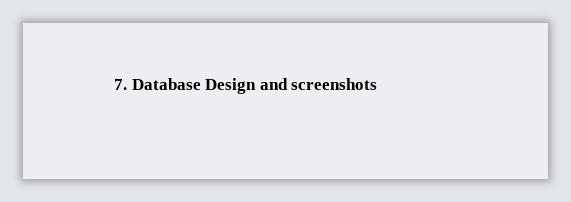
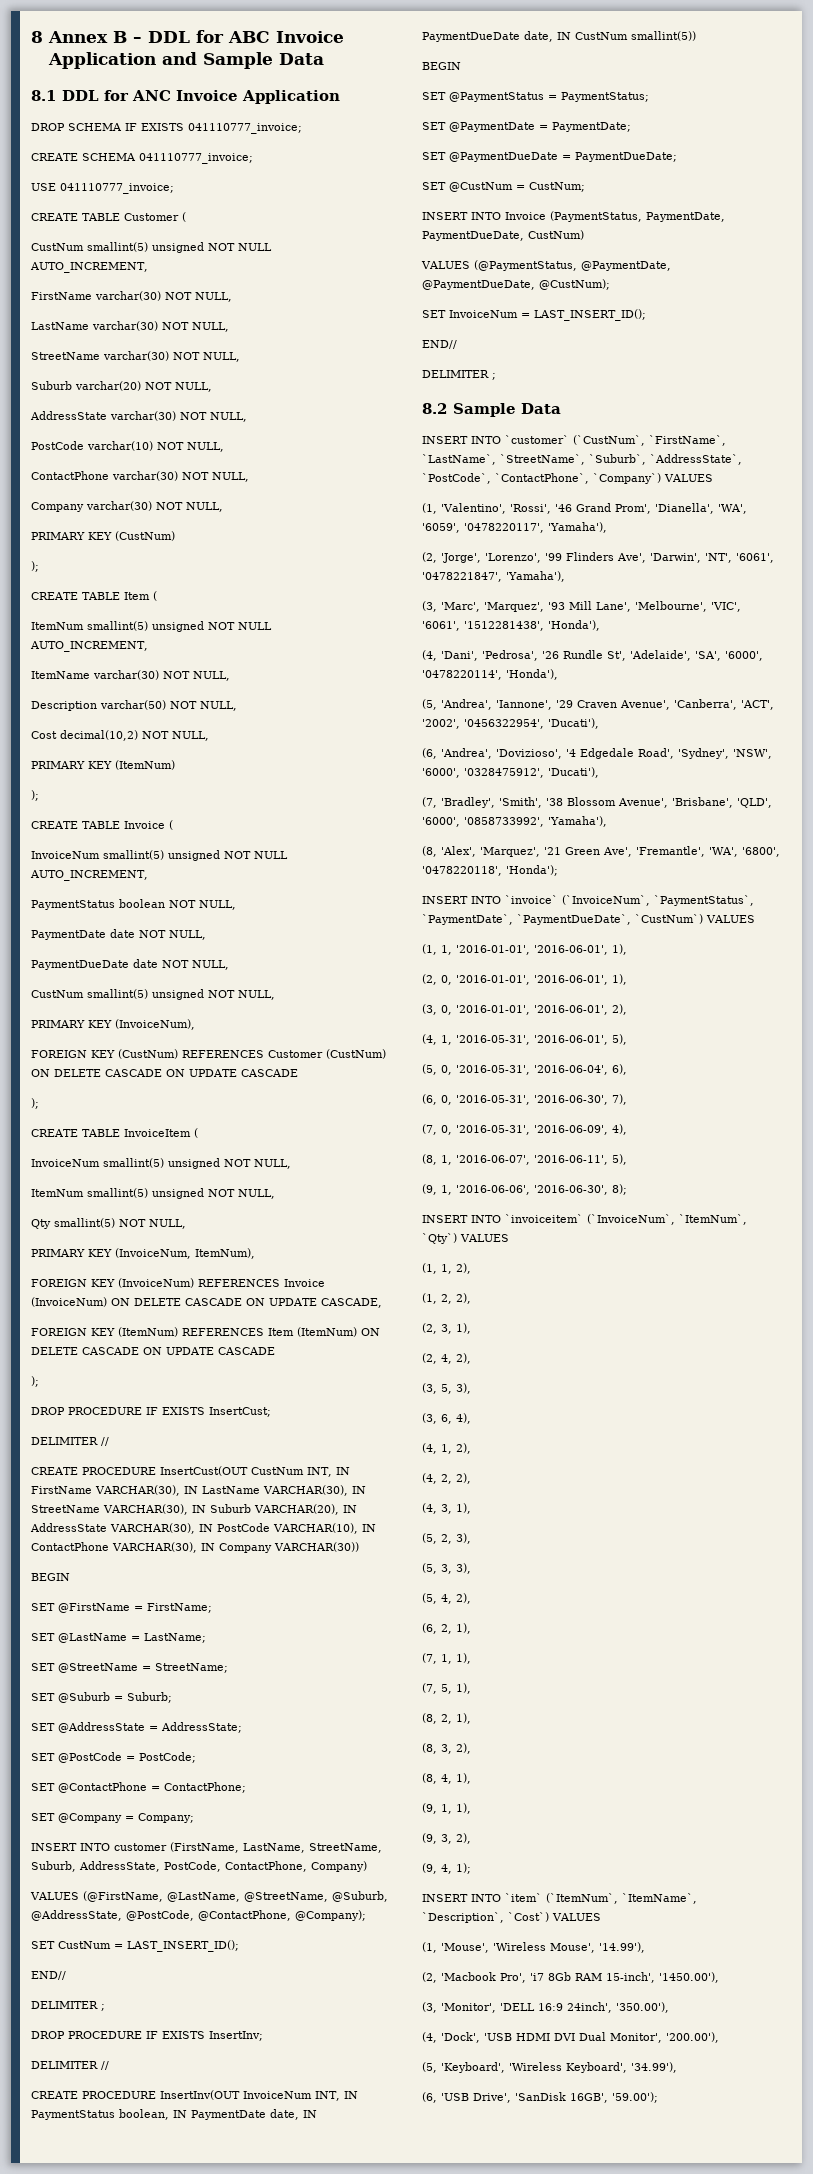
[114,78,378,94] 7. Database Design and screenshots -> [31,30,345,43] [48,52,325,69] [31,90,340,104] [31,123,302,134] [31,153,253,164] [31,183,174,194] [31,212,186,222] [31,242,272,253] [30,262,148,273] [31,291,232,302] [31,321,229,332] [31,351,240,362] [31,381,212,392] [30,411,247,422] [31,441,224,452] [31,471,249,482] [31,501,223,512] [31,531,175,541] [31,561,39,572] [31,591,157,601] [31,621,272,632] [30,641,148,652] [31,670,230,681] [31,700,237,711] [31,730,209,741] [31,760,175,770] [31,790,39,801] [31,820,173,830] [31,850,288,861] [30,870,148,881] [31,899,236,910] [31,929,206,940] [31,959,229,970] [31,989,275,1000] [31,1019,195,1030] [31,1049,386,1059] [31,1069,298,1077] [31,1098,39,1109] [31,1128,198,1138] [31,1158,291,1169] [31,1188,275,1199] [31,1218,186,1229] [31,1248,255,1259] [31,1278,325,1288] [31,1297,382,1308] [31,1327,380,1337] [31,1347,275,1355] [31,1376,39,1387] [31,1407,271,1417] [31,1437,109,1446] [31,1466,350,1477] [31,1485,366,1496] [31,1504,357,1515] [30,1523,376,1534] [31,1542,359,1553] [31,1573,70,1581] [31,1603,212,1613] [31,1633,206,1643] [31,1663,228,1673] [31,1692,172,1703] [31,1722,242,1733] [31,1752,196,1763] [31,1782,246,1793] [31,1813,194,1823] [31,1842,382,1853] [31,1861,367,1872] [30,1891,388,1902] [31,1910,366,1921] [31,1940,239,1952] [31,1971,66,1980] [31,2001,105,2011] [31,2031,263,2041] [31,2061,109,2070] [31,2090,358,2101] [31,2109,317,2120] [422,31,696,42] [422,62,461,70] [422,92,649,102] [422,122,631,132] [422,152,677,162] [422,182,585,192] [422,211,725,222] [422,230,584,241] [421,260,671,271] [422,279,610,290] [422,309,646,321] [422,340,457,349] [422,370,496,380] [422,403,561,417] [422,435,726,446] [422,454,742,465] [422,473,713,484] [422,503,747,514] [422,522,607,533] [422,552,774,563] [422,571,565,582] [422,601,741,612] [422,620,600,631] [422,650,763,661] [422,669,558,680] [422,699,774,710] [422,718,599,729] [422,748,772,759] [422,767,599,778] [422,797,772,808] [422,816,607,827] [422,846,780,857] [422,865,558,876] [422,895,754,906] [422,914,755,925] [422,944,627,955] [422,974,627,985] [422,1004,627,1015] [422,1034,627,1045] [422,1064,627,1075] [422,1094,627,1105] [422,1124,627,1135] [422,1154,627,1165] [422,1184,627,1195] [422,1214,747,1225] [422,1233,509,1244] [422,1263,471,1274] [422,1293,471,1304] [422,1323,471,1334] [422,1353,471,1364] [422,1383,471,1394] [422,1413,471,1424] [422,1443,471,1454] [422,1473,471,1484] [422,1503,471,1514] [422,1533,471,1544] [422,1563,471,1574] [422,1593,471,1604] [422,1623,471,1634] [422,1653,471,1664] [422,1683,471,1694] [422,1713,471,1724] [422,1743,471,1754] [422,1773,471,1784] [422,1803,471,1814] [422,1833,471,1844] [422,1863,471,1874] [422,1893,697,1904] [422,1912,601,1923] [422,1942,645,1953] [422,1972,719,1983] [422,2002,669,2013] [422,2032,719,2043] [422,2062,677,2073] [422,2092,658,2103] 8 Annex B – DDL for ABC Invoice Application and Sample Data // 8.1 DDL for ANC Invoice Application // DROP SCHEMA IF EXISTS 041110777_invoice; // CREATE SCHEMA 041110777_invoice; // USE 041110777_invoice; // CREATE TABLE Customer ( // CustNum smallint(5) unsigned NOT NULL AUTO_INCREMENT, // FirstName varchar(30) NOT NULL, // LastName varchar(30) NOT NULL, // StreetName varchar(30) NOT NULL, // Suburb varchar(20) NOT NULL, // AddressState varchar(30) NOT NULL, // PostCode varchar(10) NOT NULL, // ContactPhone varchar(30) NOT NULL, // Company varchar(30) NOT NULL, // PRIMARY KEY (CustNum) // ); // CREATE TABLE Item ( // ItemNum smallint(5) unsigned NOT NULL AUTO_INCREMENT, // ItemName varchar(30) NOT NULL, // Description varchar(50) NOT NULL, // Cost decimal(10,2) NOT NULL, // PRIMARY KEY (ItemNum) // ); // CREATE TABLE Invoice ( // InvoiceNum smallint(5) unsigned NOT NULL AUTO_INCREMENT, // PaymentStatus boolean NOT NULL, // PaymentDate date NOT NULL, // PaymentDueDate date NOT NULL, // CustNum smallint(5) unsigned NOT NULL, // PRIMARY KEY (InvoiceNum), // FOREIGN KEY (CustNum) REFERENCES Customer (CustNum) ON DELETE CASCADE ON UPDATE CASCADE // ); // CREATE TABLE InvoiceItem ( // InvoiceNum smallint(5) unsigned NOT NULL, // ItemNum smallint(5) unsigned NOT NULL, // Qty smallint(5) NOT NULL, // PRIMARY KEY (InvoiceNum, ItemNum), // FOREIGN KEY (InvoiceNum) REFERENCES Invoice (InvoiceNum) ON DELETE CASCADE ON UPDATE CASCADE, // FOREIGN KEY (ItemNum) REFERENCES Item (ItemNum) ON DELETE CASCADE ON UPDATE CASCADE // ); // DROP PROCEDURE IF EXISTS InsertCust; // DELIMITER // // CREATE PROCEDURE InsertCust(OUT CustNum INT, IN FirstName VARCHAR(30), IN LastName VARCHAR(30), IN StreetName VARCHAR(30), IN Suburb VARCHAR(20), IN AddressState VARCHAR(30), IN PostCode VARCHAR(10), IN ContactPhone VARCHAR(30), IN Company VARCHAR(30)) // BEGIN // SET @FirstName = FirstName; // SET @LastName = LastName; // SET @StreetName = StreetName; // SET @Suburb = Suburb; // SET @AddressState = AddressState; // SET @PostCode = PostCode; // SET @ContactPhone = ContactPhone; // SET @Company = Company; // INSERT INTO customer (FirstName, LastName, StreetName, Suburb, AddressState, PostCode, ContactPhone, Company) // VALUES (@FirstName, @LastName, @StreetName, @Suburb, @AddressState, @PostCode, @ContactPhone, @Company); // SET CustNum = LAST_INSERT_ID(); // END// // DELIMITER ; // DROP PROCEDURE IF EXISTS InsertInv; // DELIMITER // // CREATE PROCEDURE InsertInv(OUT InvoiceNum INT, IN PaymentStatus boolean, IN PaymentDate date, IN PaymentDueDate date, IN CustNum smallint(5)) // BEGIN // SET @PaymentStatus = PaymentStatus; // SET @PaymentDate = PaymentDate; // SET @PaymentDueDate = PaymentDueDate; // SET @CustNum = CustNum; // INSERT INTO Invoice (PaymentStatus, PaymentDate, PaymentDueDate, CustNum) // VALUES (@PaymentStatus, @PaymentDate, @PaymentDueDate, @CustNum); // SET InvoiceNum = LAST_INSERT_ID(); // END// // DELIMITER ; // 8.2 Sample Data // INSERT INTO `customer` (`CustNum`, `FirstName`, `LastName`, `StreetName`, `Suburb`, `AddressState`, `PostCode`, `ContactPhone`, `Company`) VALUES // (1, 'Valentino', 'Rossi', '46 Grand Prom', 'Dianella', 'WA', '6059', '0478220117', 'Yamaha'), // (2, 'Jorge', 'Lorenzo', '99 Flinders Ave', 'Darwin', 'NT', '6061', '0478221847', 'Yamaha'), // (3, 'Marc', 'Marquez', '93 Mill Lane', 'Melbourne', 'VIC', '6061', '1512281438', 'Honda'), // (4, 'Dani', 'Pedrosa', '26 Rundle St', 'Adelaide', 'SA', '6000', '0478220114', 'Honda'), // (5, 'Andrea', 'Iannone', '29 Craven Avenue', 'Canberra', 'ACT', '2002', '0456322954', 'Ducati'), // (6, 'Andrea', 'Dovizioso', '4 Edgedale Road', 'Sydney', 'NSW', '6000', '0328475912', 'Ducati'), // (7, 'Bradley', 'Smith', '38 Blossom Avenue', 'Brisbane', 'QLD', '6000', '0858733992', 'Yamaha'), // (8, 'Alex', 'Marquez', '21 Green Ave', 'Fremantle', 'WA', '6800', '0478220118', 'Honda'); // INSERT INTO `invoice` (`InvoiceNum`, `PaymentStatus`, `PaymentDate`, `PaymentDueDate`, `CustNum`) VALUES // (1, 1, '2016-01-01', '2016-06-01', 1), // (2, 0, '2016-01-01', '2016-06-01', 1), // (3, 0, '2016-01-01', '2016-06-01', 2), // (4, 1, '2016-05-31', '2016-06-01', 5), // (5, 0, '2016-05-31', '2016-06-04', 6), // (6, 0, '2016-05-31', '2016-06-30', 7), // (7, 0, '2016-05-31', '2016-06-09', 4), // (8, 1, '2016-06-07', '2016-06-11', 5), // (9, 1, '2016-06-06', '2016-06-30', 8); // INSERT INTO `invoiceitem` (`InvoiceNum`, `ItemNum`, `Qty`) VALUES // (1, 1, 2), // (1, 2, 2), // (2, 3, 1), // (2, 4, 2), // (3, 5, 3), // (3, 6, 4), // (4, 1, 2), // (4, 2, 2), // (4, 3, 1), // (5, 2, 3), // (5, 3, 3), // (5, 4, 2), // (6, 2, 1), // (7, 1, 1), // (7, 5, 1), // (8, 2, 1), // (8, 3, 2), // (8, 4, 1), // (9, 1, 1), // (9, 3, 2), // (9, 4, 1); // INSERT INTO `item` (`ItemNum`, `ItemName`, `Description`, `Cost`) VALUES // (1, 'Mouse', 'Wireless Mouse', '14.99'), // (2, 'Macbook Pro', 'i7 8Gb RAM 15-inch', '1450.00'), // (3, 'Monitor', 'DELL 16:9 24inch', '350.00'), // (4, 'Dock', 'USB HDMI DVI Dual Monitor', '200.00'), // (5, 'Keyboard', 'Wireless Keyboard', '34.99'), // (6, 'USB Drive', 'SanDisk 16GB', '59.00');

